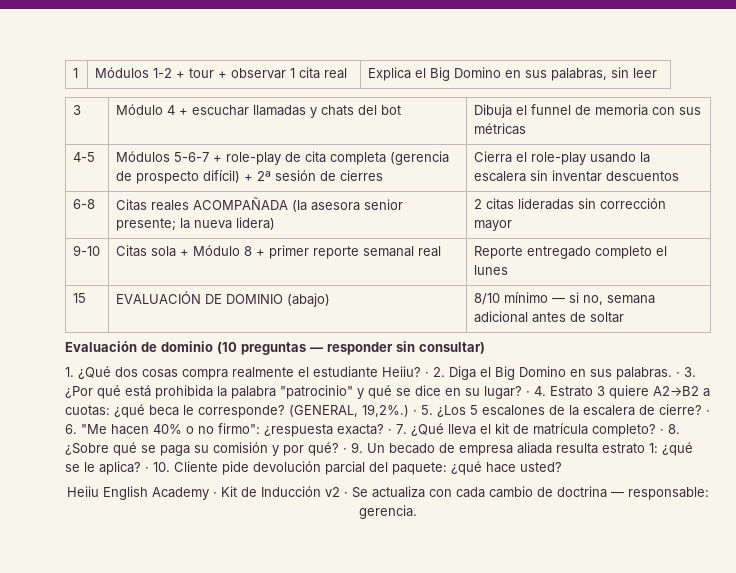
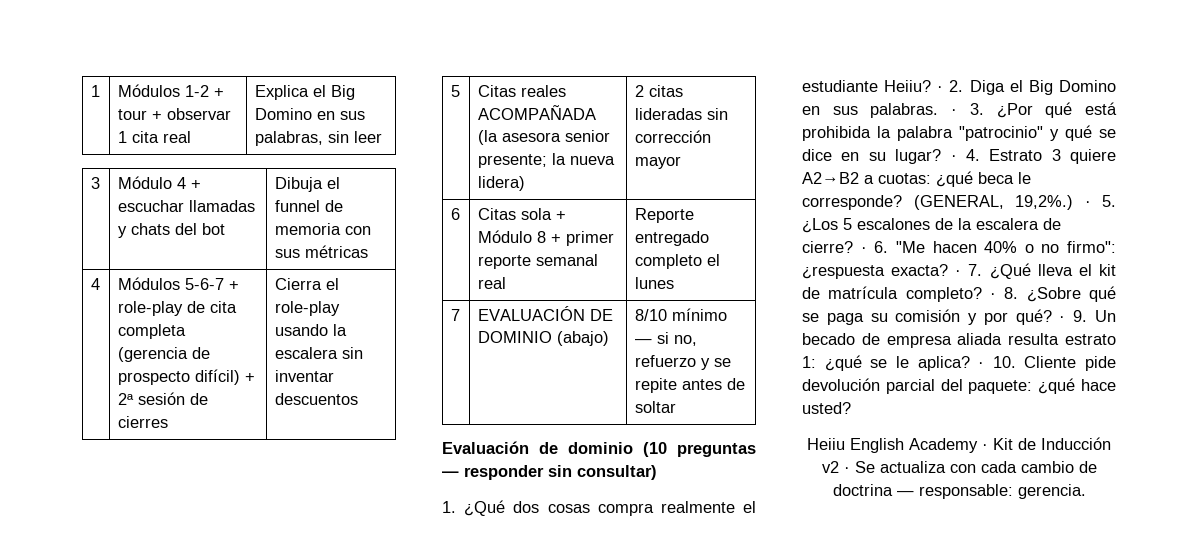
[72,152,95,162] 4-5 -> [90,278,100,290] 4
[72,199,95,209] 6-8 -> [450,85,460,97] 5
[72,245,100,256] 9-10 -> [450,208,460,220] 6
[72,293,86,303] 15 -> [450,309,460,321] 7
[606,295,655,304] [473,311,528,323] semana adicional -> [634,355,731,370] [634,378,677,393] refuerzo y se repite

